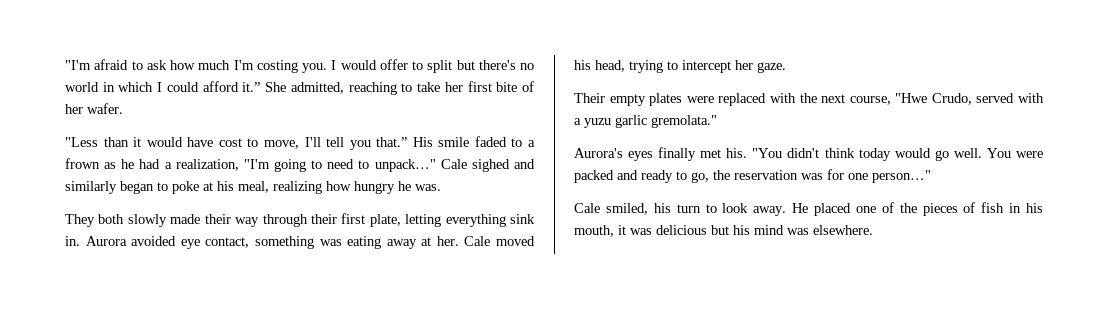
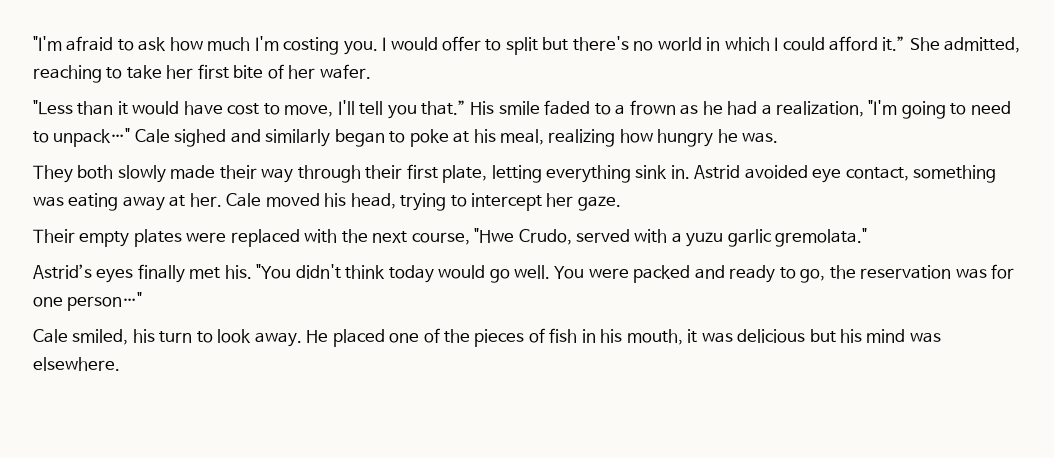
[85,236,127,246] Aurora -> [694,165,741,179] Astrid
[574,148,623,158] Aurora's -> [33,264,92,279] Astrid’s

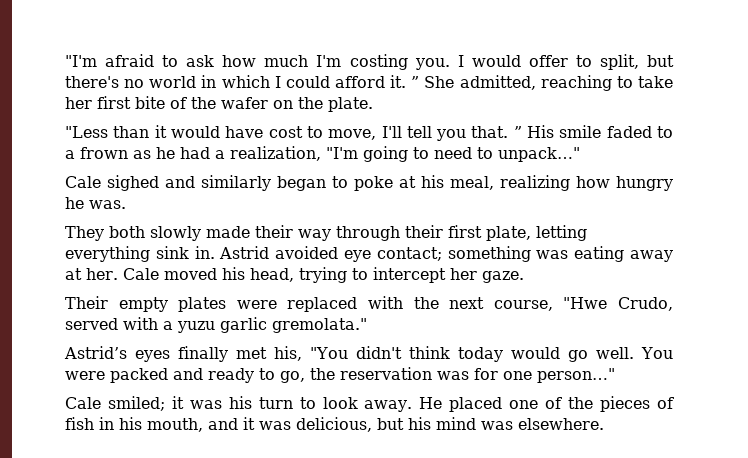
[505,37,538,55] split -> [599,54,639,70] split,
[882,36,906,51] it.” -> [390,75,420,88] it. ”
[288,64,371,79] her wafer. -> [191,97,373,112] the wafer on the plate.
[420,100,466,115] that.” -> [471,126,522,138] that. ”
(131, 137) none -> (580, 154) //
[845,167,909,181] contact, -> [376,247,442,261] contact;
[224,265,252,279] his. -> [274,346,303,361] his,
[72,329,129,345] smiled, -> [107,396,222,411] smiled; it was
[687,329,806,343] it was delicious -> [208,417,372,432] and it was delicious,

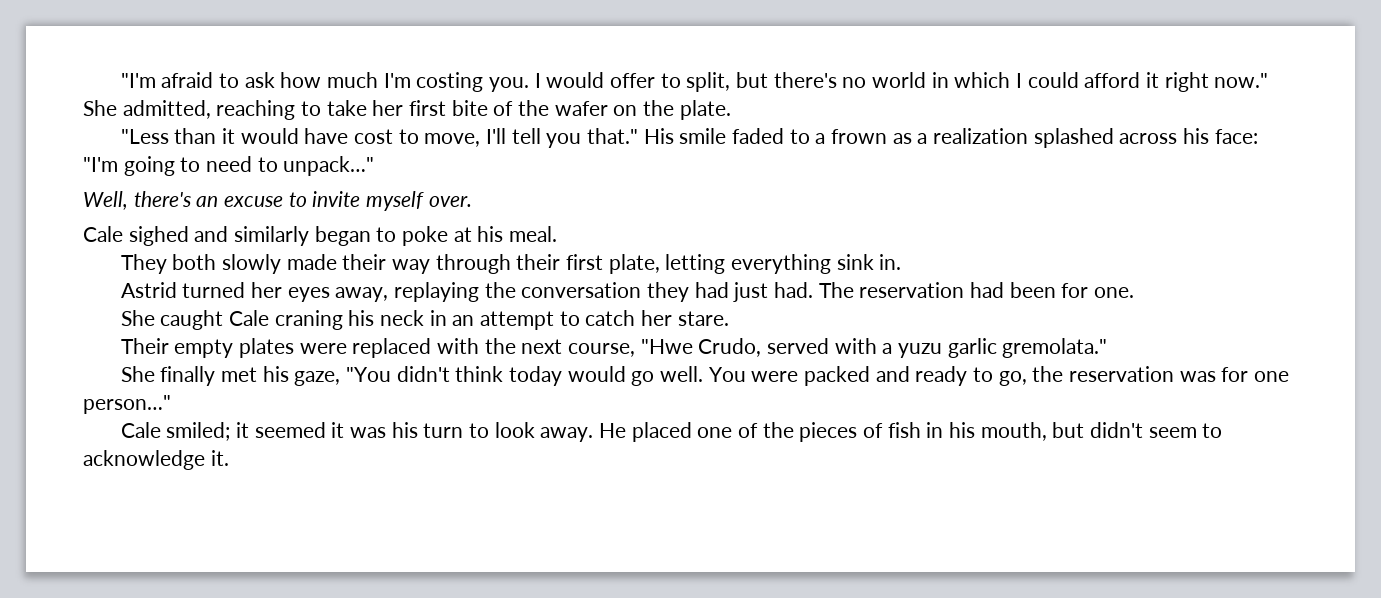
[390,75,420,88] it. ” -> [1146,72,1269,92] it right now."
[471,126,522,138] that. ” -> [587,128,639,144] that."
[156,146,321,161] he had a realization, -> [917,128,1258,148] a realization splashed across his face:
(580, 154) none -> [83,191,472,211] // Well, there's an excuse to invite myself over.
[450,175,673,191] [65,197,126,209] meal, realizing how hungry he was. -> [509,226,558,242] meal.
[219,246,673,262] [65,267,524,283] Astrid avoided eye contact; something was eating away at her. Cale moved his head, trying to intercept her gaze. -> [120,282,1135,302] [120,310,729,330] // Astrid turned her eyes away, replaying the conversation they had just had. The reservation had been for one. // She caught Cale craning his neck in an attempt to catch her stare.
[64,346,303,362] Astrid’s eyes finally met his, -> [120,366,341,386] She finally met his gaze,
(184, 402) none -> [254,422,345,438] seemed it
[208,417,604,432] and it was delicious, but his mind was elsewhere. -> [1052,422,1223,438] [83,450,229,470] but didn't seem to acknowledge it.

